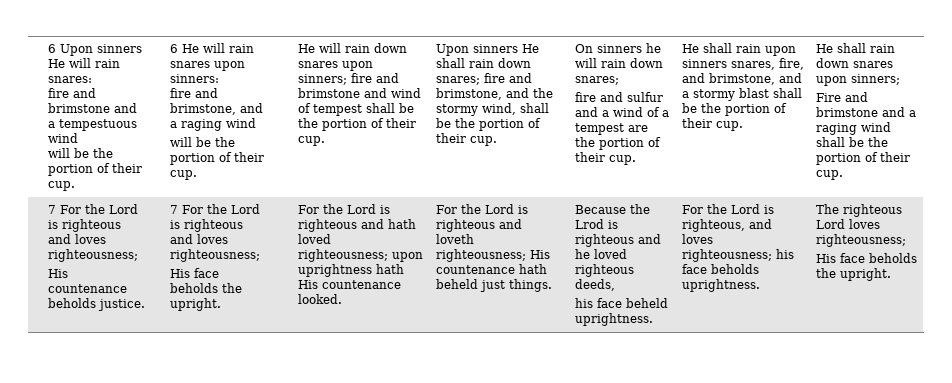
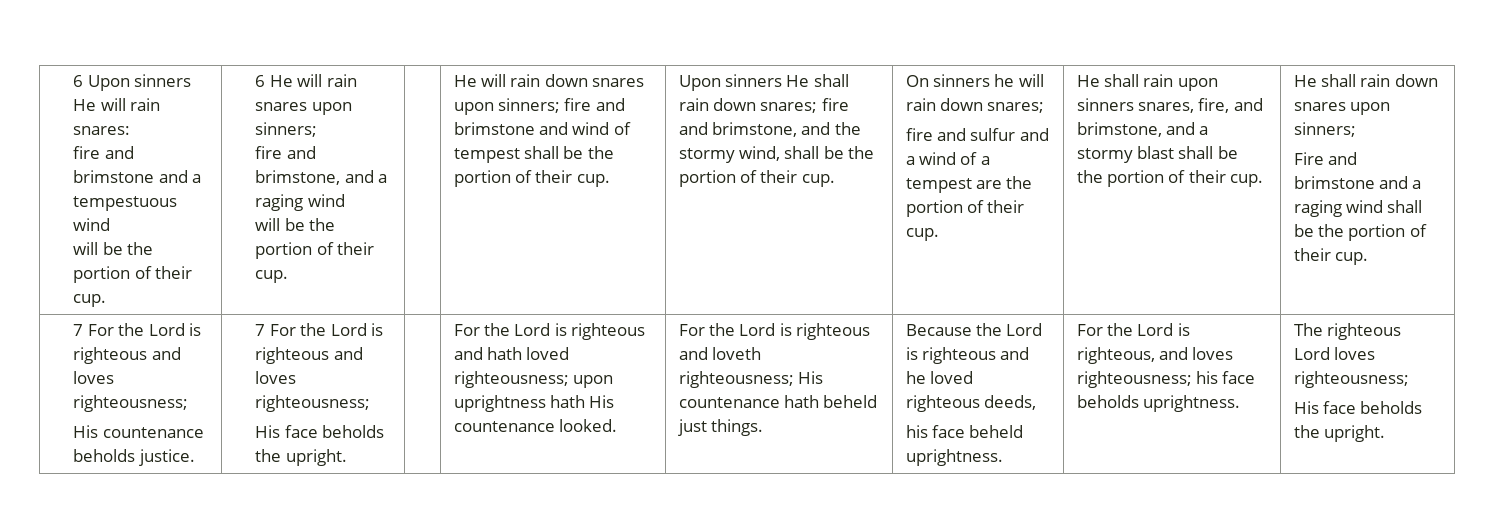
[169,74,219,83] sinners: -> [255,122,318,137] sinners;
[575,219,605,229] Lrod -> [1006,323,1043,336] Lord

